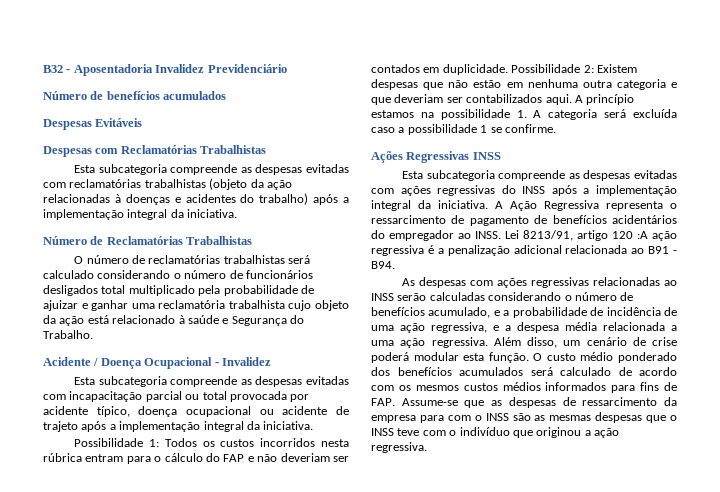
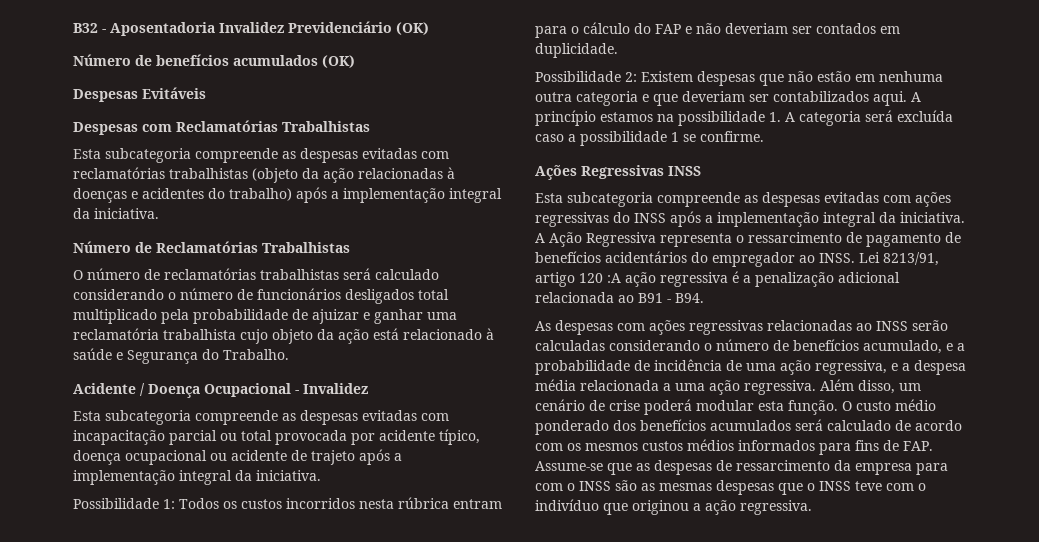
(287, 68) none -> [396,22,429,35] (OK)
(227, 95) none -> [322,55,355,68] (OK)
(508, 69) none -> (618, 50) //

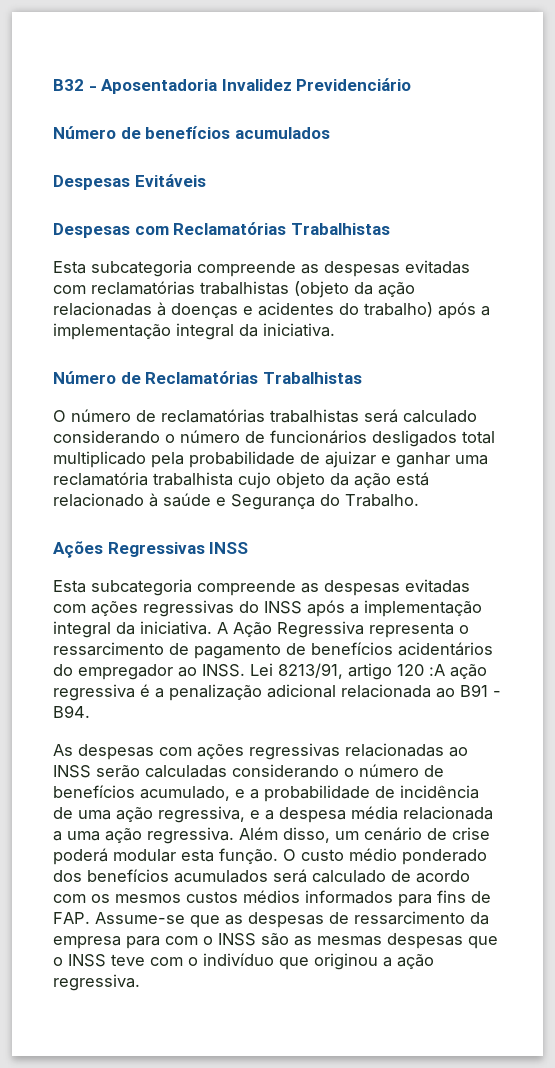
[396,22,429,35] (OK) -> (412, 84) none
[322,55,355,68] (OK) -> (330, 133) none
[73,383,368,398] [73,410,449,425] [73,429,480,445] [73,449,402,465] [73,470,321,485] [73,497,502,509] [535,22,900,38] [535,43,618,58] [535,71,943,86] [535,91,921,106] [535,110,953,126] [535,131,764,146] // Acidente / Doença Ocupacional - Invalidez // Esta subcategoria compreende as despesas evitadas com incapacitação parcial ou total provocada por acidente típico, doença ocupacional ou acidente de trajeto após a implementação integral da iniciativa. // Possibilidade 1: Todos os custos incorridos nesta rúbrica entram para o cálculo do FAP e não deveriam ser contados em duplicidade. // Possibilidade 2: Existem despesas que não estão em nenhuma outra categoria e que deveriam ser contabilizados aqui. A princípio estamos na possibilidade 1. A categoria será excluída caso a possibilidade 1 se confirme. -> (419, 500) none

